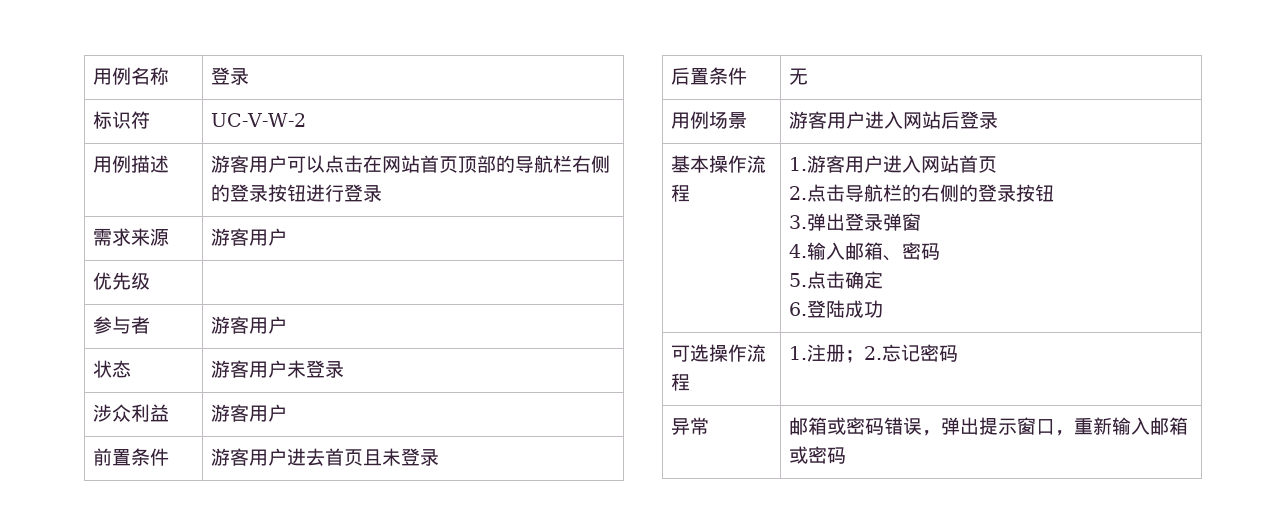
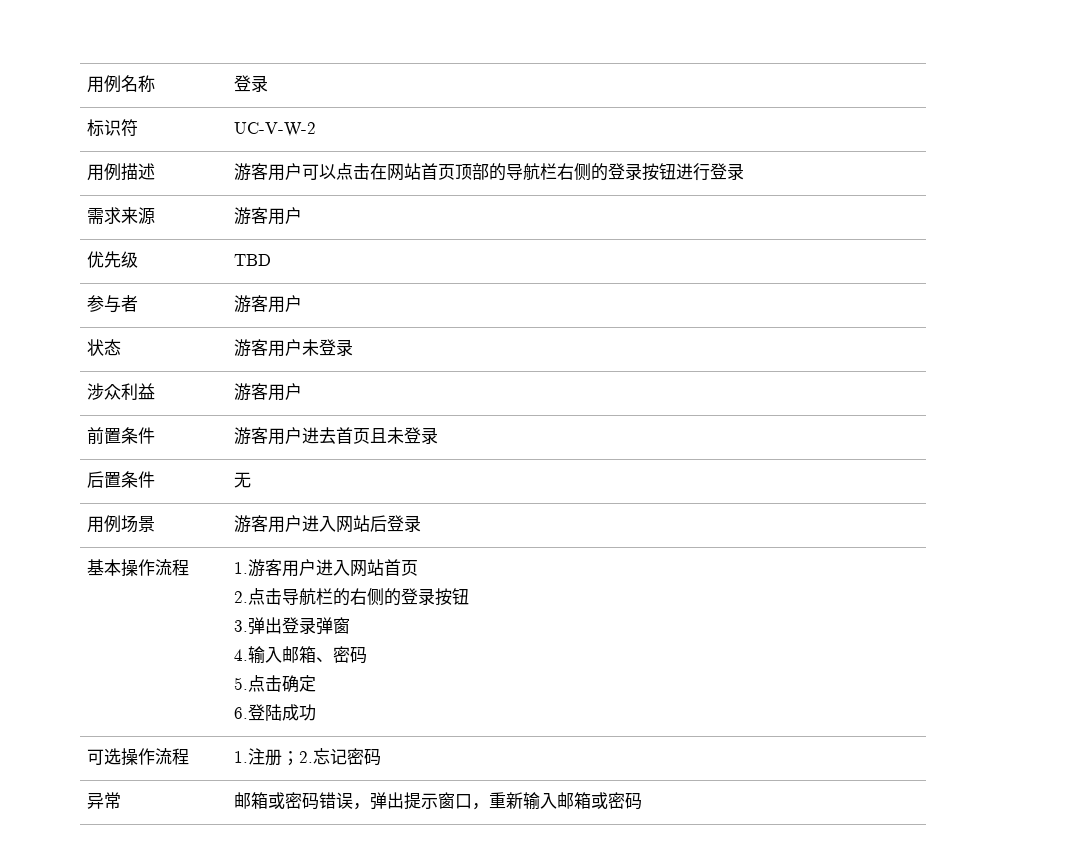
(151, 281) none -> [234,254,272,266] TBD

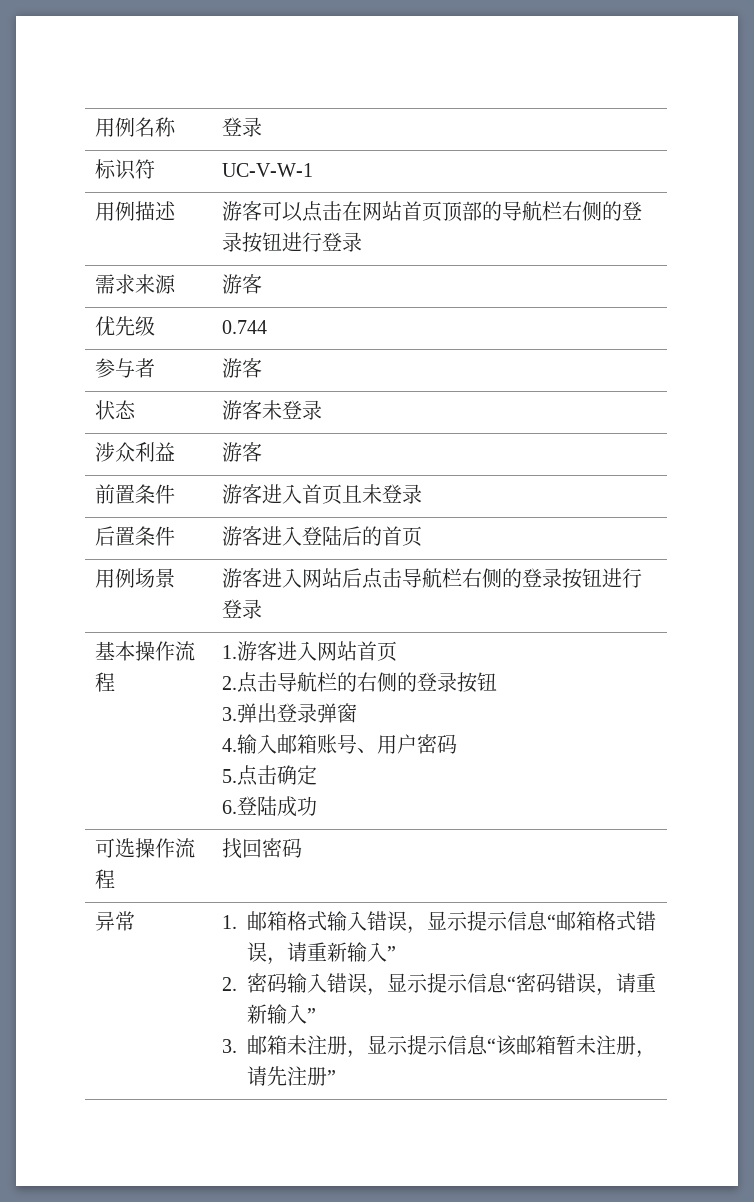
[234,122,317,137] UC-V-W-2 -> [222,163,314,177] UC-V-W-1
[268,163,303,181] 用户 -> (263, 211) none
[268,207,303,225] 用户 -> (263, 284) none
[234,254,272,266] TBD -> [222,320,268,334] 0.744
[268,295,303,313] 用户 -> (263, 368) none
[268,339,303,357] 用户 -> (263, 410) none
[268,383,303,401] 用户 -> (263, 452) none
[268,427,337,445] 用户进去 -> [262,484,303,504] 进入
[234,472,252,488] 无 -> [222,526,423,546] 游客进入登陆后的首页
[268,515,303,533] 用户 -> (263, 578) none
(388, 523) none -> [362,568,643,589] 点击导航栏右侧的登录按钮进行
[282,559,317,577] 用户 -> (278, 651) none
[316,657,334,662] 、 -> [317,734,418,754] 账号、用户
[234,748,382,766] [87,792,122,809] [234,792,643,810] 1.注册；2.忘记密码 // 异常 | 邮箱或密码错误，弹出提示窗口，重新输入邮箱或密码 -> [222,838,303,859] [95,911,136,931] [222,911,657,934] [247,942,397,965] [222,973,657,996] [247,1004,317,1024] [222,1035,657,1058] [247,1066,337,1086] 找回密码 // 异常 | 1.邮箱格式输入错误，显示提示信息“邮箱格式错误，请重新输入” // 2.密码输入错误，显示提示信息“密码错误，请重新输入” // 3.邮箱未注册，显示提示信息“该邮箱暂未注册，请先注册”

